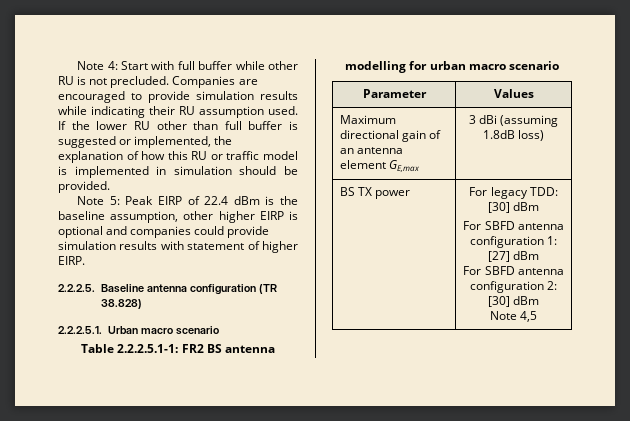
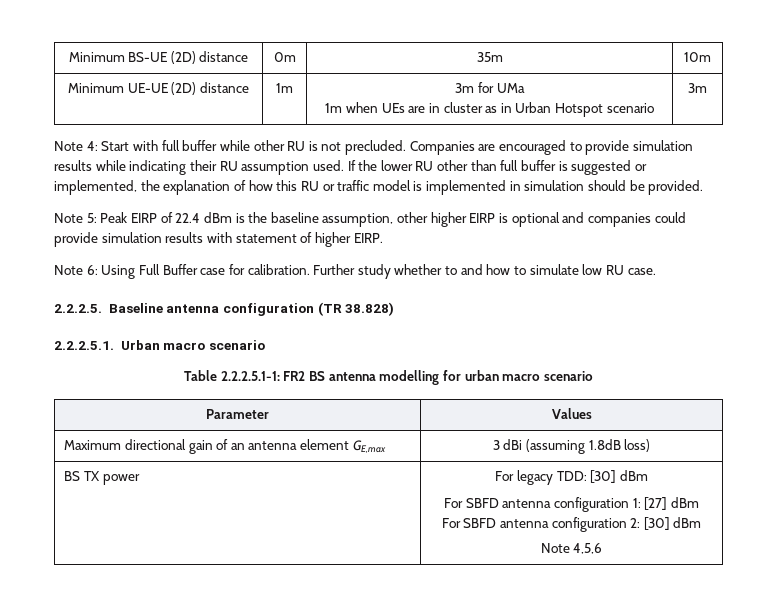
(77, 65) none -> [68,51,249,64] [273,52,296,62] [476,52,503,62] [684,52,711,62] [68,82,249,95] [276,83,293,93] [455,82,525,93] [325,102,654,117] [688,83,707,93] Minimum BS-UE (2D) distance | 0m | 35m | 10m // Minimum UE-UE (2D) distance | 1m | 3m for UMa // 1m when UEs are in cluster as in Urban Hotspot scenario | 3m //
(85, 260) none -> [54,264,656,279] // Note 6: Using Full Buffer case for calibration. Further study whether to and how to simulate low RU case.
[520,311,538,322] 4,5 -> [573,543,603,554] 4,5,6

